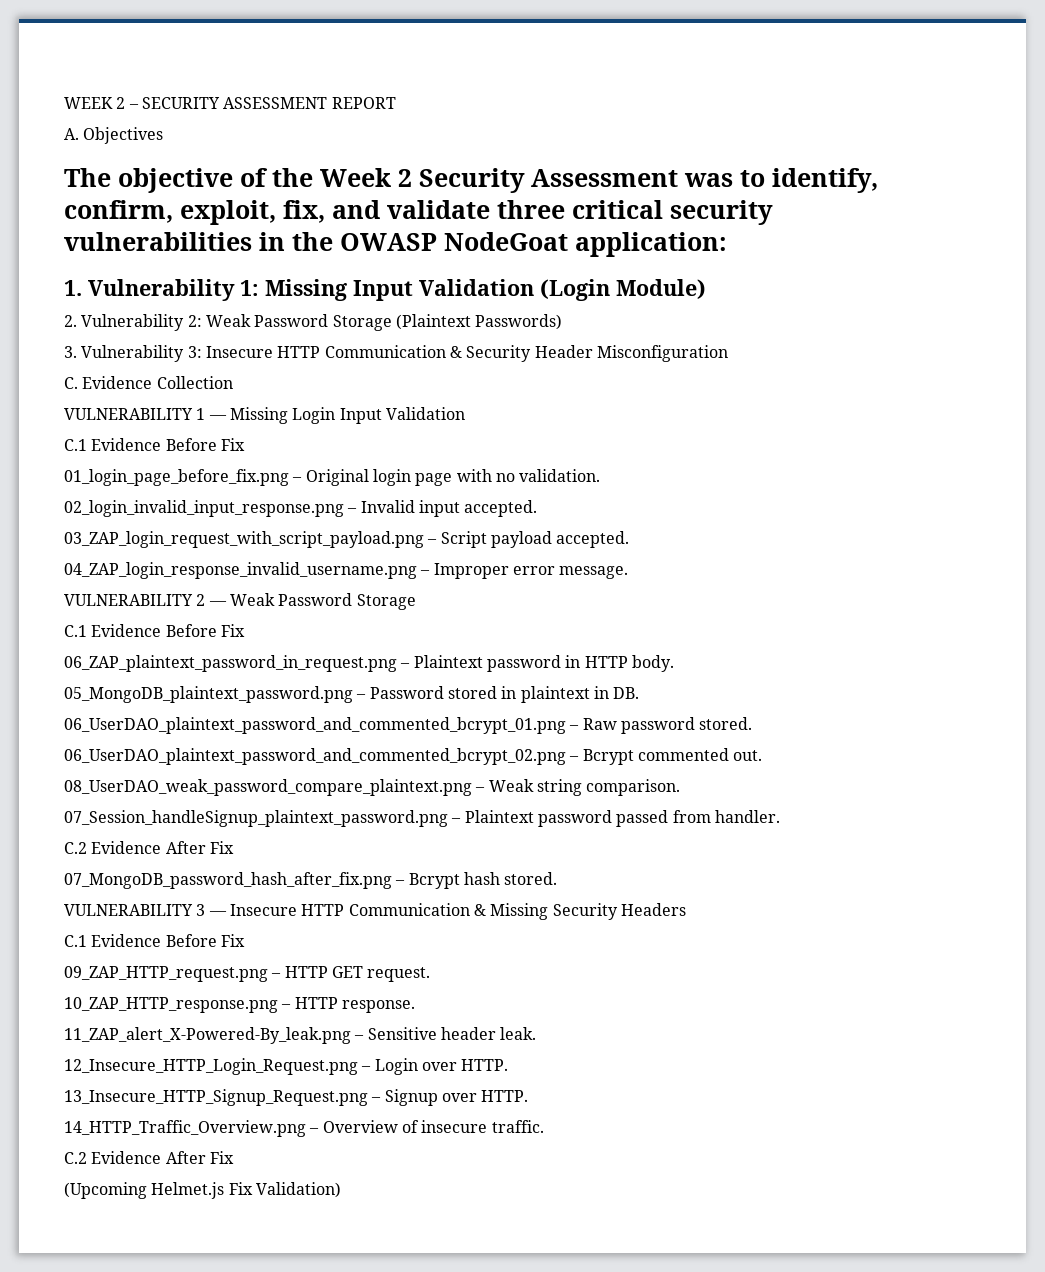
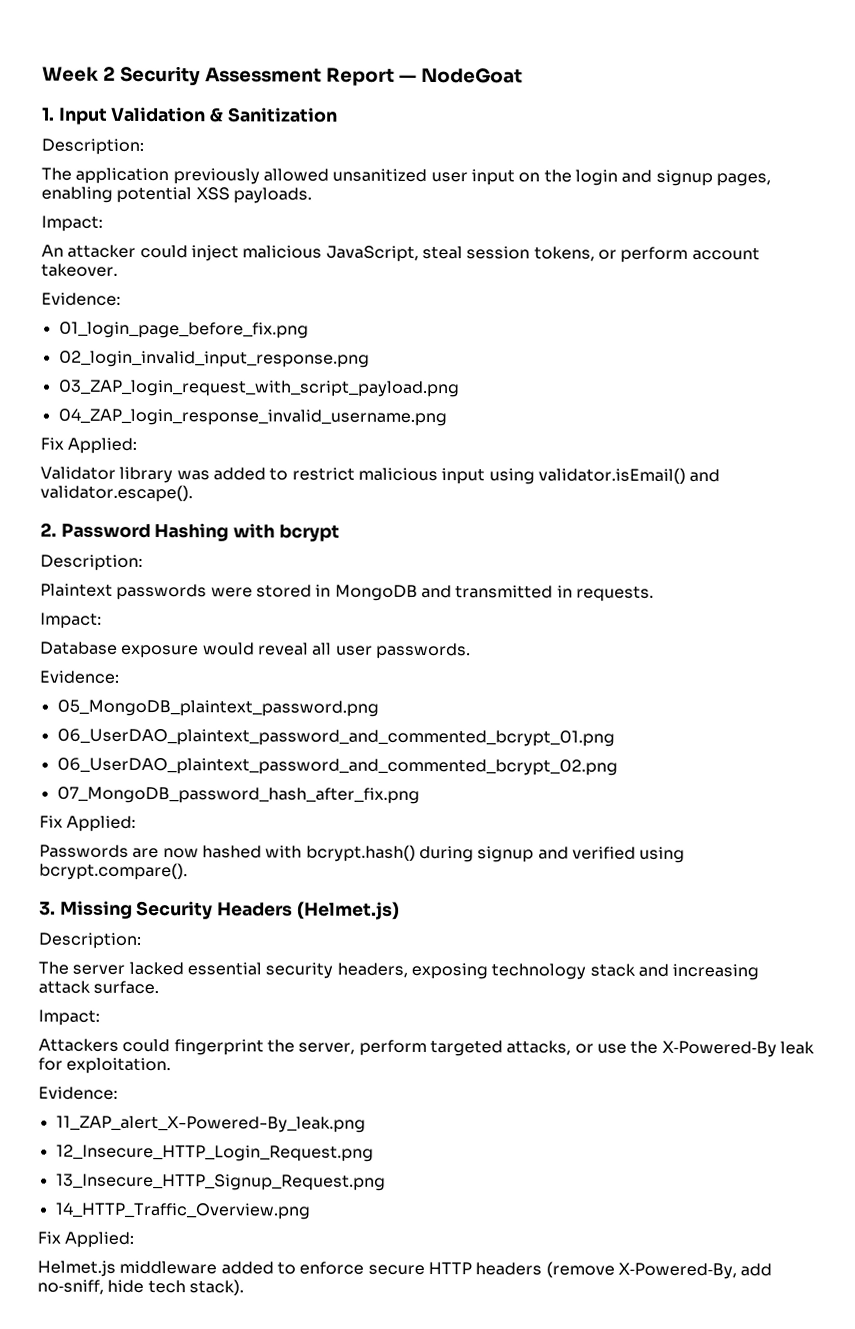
[64,97,396,109] [64,127,164,144] [64,168,878,193] [64,200,773,225] [64,232,437,251] WEEK 2 – SECURITY ASSESSMENT REPORT // A. Objectives // The objective of the Week 2 Security Assessment was to identify, confirm, exploit, fix, and validate three critical security vulnerabilities in the OWASP -> [42,65,417,87] Week 2 Security Assessment Report —
[575,232,727,257] application: -> (523, 75) none
[88,279,706,301] [64,314,563,331] [64,345,728,362] [64,376,233,389] [64,407,465,424] [64,438,245,451] [64,469,601,486] [64,500,538,517] [64,531,630,548] [64,562,629,579] [64,593,416,610] [64,624,245,637] [64,655,674,672] [64,686,640,703] [64,717,753,734] [64,748,763,765] [64,779,681,796] [64,810,780,827] [64,841,234,854] [64,872,558,889] [64,903,686,920] [64,934,245,947] [64,966,431,982] [64,997,415,1013] [64,1027,537,1044] [64,1058,509,1075] [64,1089,529,1106] [64,1120,544,1137] [64,1151,234,1164] [64,1182,341,1199] Vulnerability 1: Missing Input Validation (Login Module) // 2. Vulnerability 2: Weak Password Storage (Plaintext Passwords) // 3. Vulnerability 3: Insecure HTTP Communication & Security Header Misconfiguration // C. Evidence Collection // VULNERABILITY 1 — Missing Login Input Validation // C.1 Evidence Before Fix // 01_login_page_before_fix.png – Original login page with no validation. // 02_login_invalid_input_response.png – Invalid input accepted. // 03_ZAP_login_request_with_script_payload.png – Script payload accepted. // 04_ZAP_login_response_invalid_username.png – Improper error message. // VULNERABILITY 2 — Weak Password Storage // C.1 Evidence Before Fix // 06_ZAP_plaintext_password_in_request.png – Plaintext password in HTTP body. // 05_MongoDB_plaintext_password.png – Password stored in plaintext in DB. // 06_UserDAO_plaintext_password_and_commented_bcrypt_01.png – Raw password stored. // 06_UserDAO_plaintext_password_and_commented_bcrypt_02.png – Bcrypt commented out. // 08_UserDAO_weak_password_compare_plaintext.png – Weak string comparison. // 07_Session_handleSignup_plaintext_password.png – Plaintext password passed from handler. // C.2 Evidence After Fix // 07_MongoDB_password_hash_after_fix.png – Bcrypt hash stored. // VULNERABILITY 3 — Insecure HTTP Communication & Missing Security Headers // C.1 Evidence Before Fix // 09_ZAP_HTTP_request.png – HTTP GET request. // 10_ZAP_HTTP_response.png – HTTP response. // 11_ZAP_alert_X-Powered-By_leak.png – Sensitive header leak. // 12_Insecure_HTTP_Login_Request.png – Login over HTTP. // 13_Insecure_HTTP_Signup_Request.png – Signup over HTTP. // 14_HTTP_Traffic_Overview.png – Overview of insecure traffic. // C.2 Evidence After Fix // (Upcoming Helmet.js Fix Validation) -> [57,106,338,125] [41,138,144,155] [41,167,771,187] [41,186,312,204] [41,215,103,232] [41,244,760,263] [41,263,118,277] [41,292,121,306] [58,321,309,339] [58,350,370,368] [57,379,460,398] [57,408,447,427] [40,437,138,454] [40,466,721,485] [40,484,193,503] [40,522,340,542] [40,554,143,571] [40,583,654,602] [40,612,102,629] [40,641,471,660] [39,670,119,684] [56,699,379,717] [56,728,615,747] [56,757,618,776] [56,786,420,804] [39,815,137,832] [39,844,686,863] [39,862,188,881] [39,900,400,920] [38,932,142,949] [38,961,760,981] [38,980,160,995] [38,1009,100,1026] [38,1038,815,1058] [38,1057,172,1075] [38,1086,118,1100] [55,1115,366,1133] [55,1144,374,1162] [55,1173,386,1191] [54,1202,311,1220] [37,1231,135,1248] [37,1260,773,1280] [37,1279,244,1296] Input Validation & Sanitization // Description: // The application previously allowed unsanitized user input on the login and signup pages, enabling potential XSS payloads. // Impact: // An attacker could inject malicious JavaScript, steal session tokens, or perform account takeover. // Evidence: // 01_login_page_before_fix.png // 02_login_invalid_input_response.png // 03_ZAP_login_request_with_script_payload.png // 04_ZAP_login_response_invalid_username.png // Fix Applied: // Validator library was added to restrict malicious input using validator.isEmail() and validator.escape(). // 2. Password Hashing with bcrypt // Description: // Plaintext passwords were stored in MongoDB and transmitted in requests. // Impact: // Database exposure would reveal all user passwords. // Evidence: // 05_MongoDB_plaintext_password.png // 06_UserDAO_plaintext_password_and_commented_bcrypt_01.png // 06_UserDAO_plaintext_password_and_commented_bcrypt_02.png // 07_MongoDB_password_hash_after_fix.png // Fix Applied: // Passwords are now hashed with bcrypt.hash() during signup and verified using bcrypt.compare(). // 3. Missing Security Headers (Helmet.js) // Description: // The server lacked essential security headers, exposing technology stack and increasing attack surface. // Impact: // Attackers could fingerprint the server, perform targeted attacks, or use the X‑Powered‑By leak for exploitation. // Evidence: // 11_ZAP_alert_X-Powered-By_leak.png // 12_Insecure_HTTP_Login_Request.png // 13_Insecure_HTTP_Signup_Request.png // 14_HTTP_Traffic_Overview.png // Fix Applied: // Helmet.js middleware added to enforce secure HTTP headers (remove X‑Powered‑By, add no‑sniff, hide tech stack).

